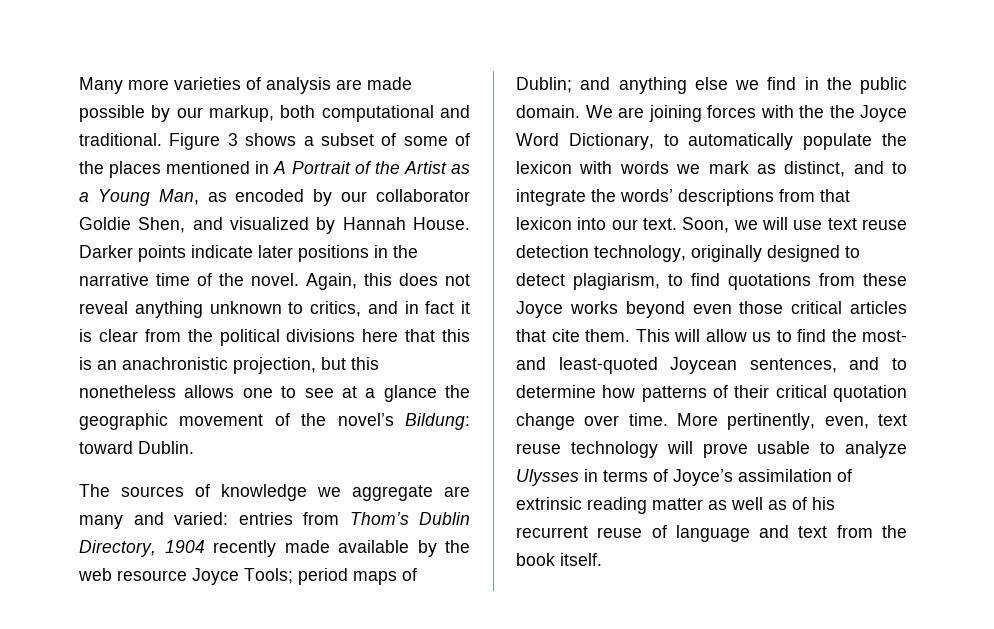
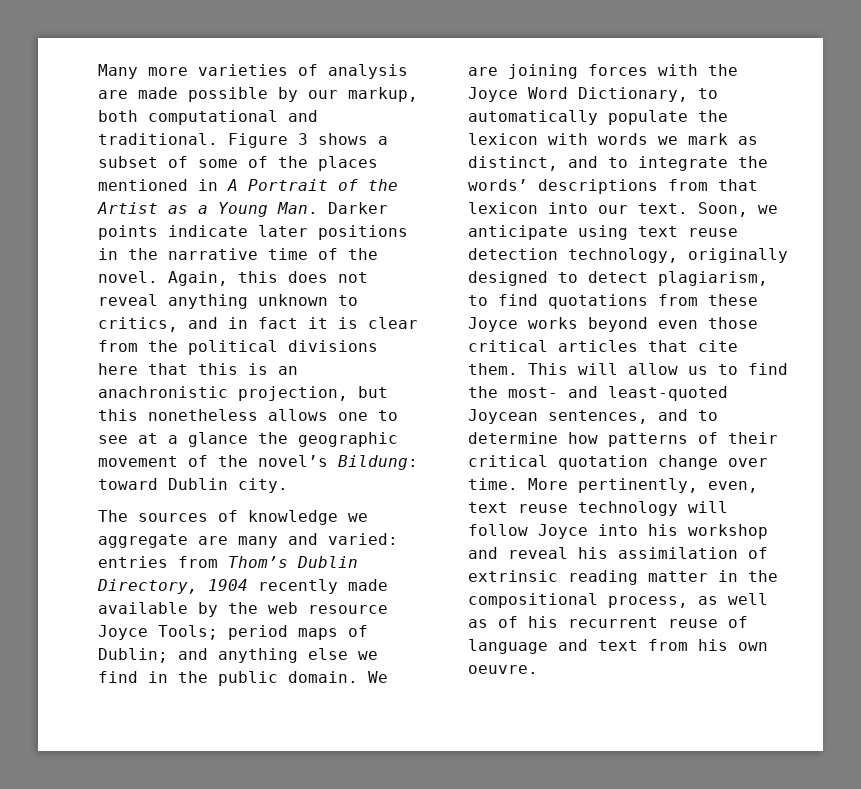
[158,189,470,206] [79,217,470,234] Man, as encoded by our collaborator Goldie Shen, and visualized by Hannah House. -> [277,202,318,214] Man.
[138,441,194,454] Dublin. -> [168,478,288,493] Dublin city.
[829,105,855,118] the -> (738, 70) none
[762,217,823,230] will use -> [468,225,628,240] anticipate using
[702,441,907,458] [516,469,733,486] prove usable to analyze Ulysses in terms of Joyce’s -> [468,524,768,539] [468,547,608,559] follow Joyce into his workshop and reveal his
(703, 504) none -> [718,570,778,582] [468,593,688,608] in the compositional process,
[882,525,907,538] [516,553,602,566] the book itself. -> [698,639,768,651] [468,665,538,674] his own oeuvre.

